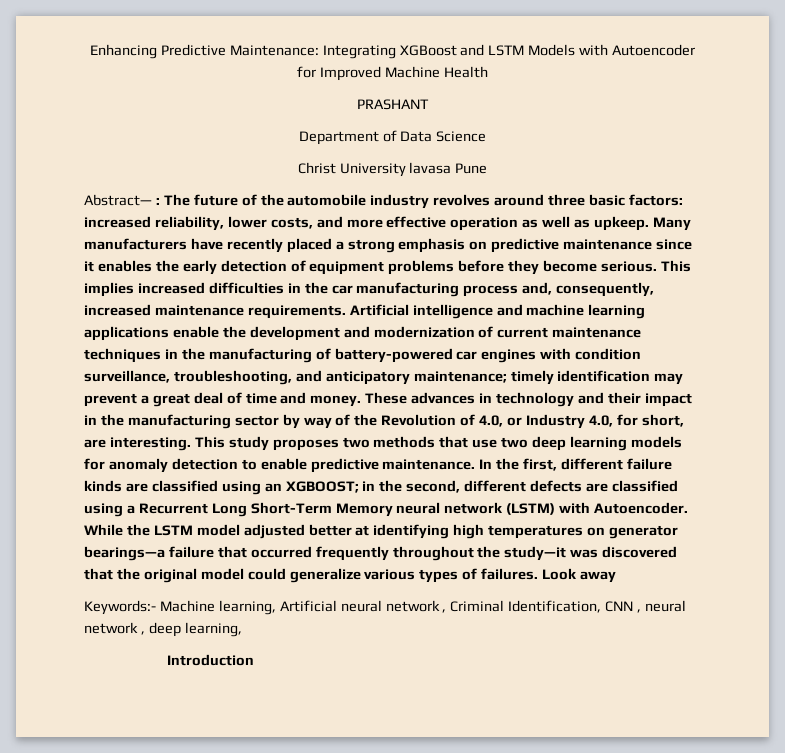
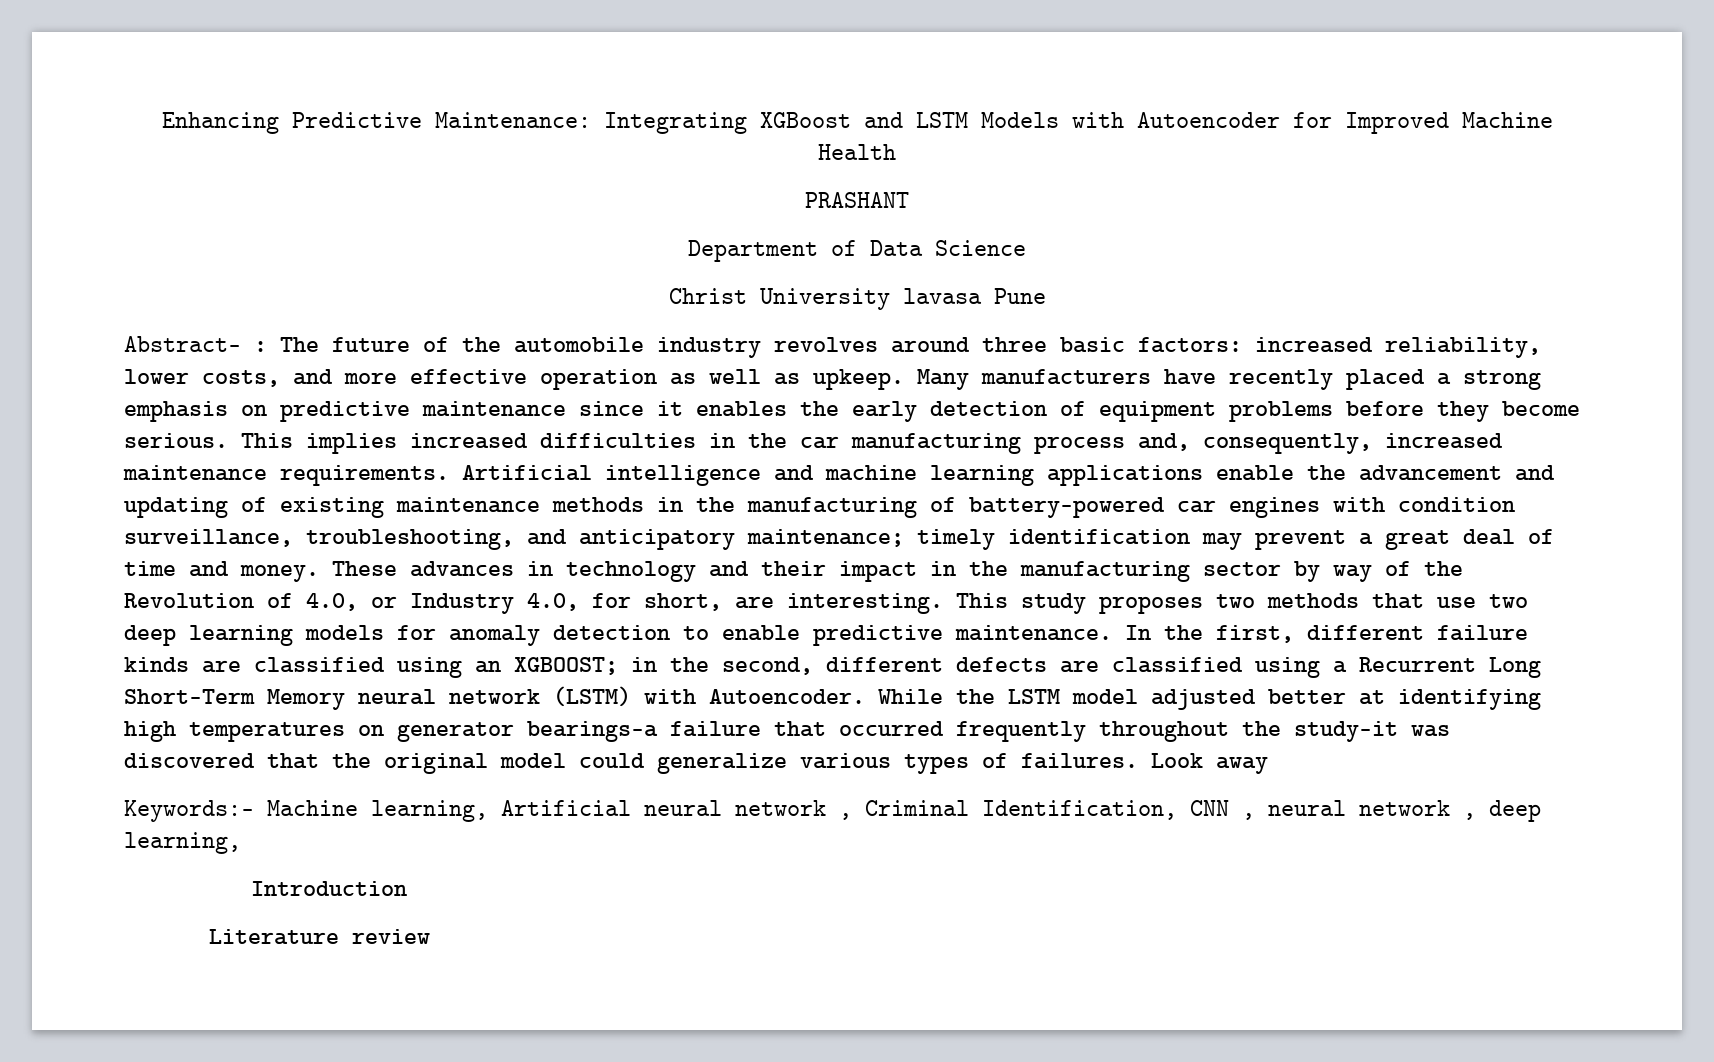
[249,326,642,341] [84,348,161,363] development and modernization of current maintenance techniques -> [1359,465,1555,481] [124,497,644,518] advancement and updating of existing maintenance methods
(254, 660) none -> [208,929,430,945] // Literature review

